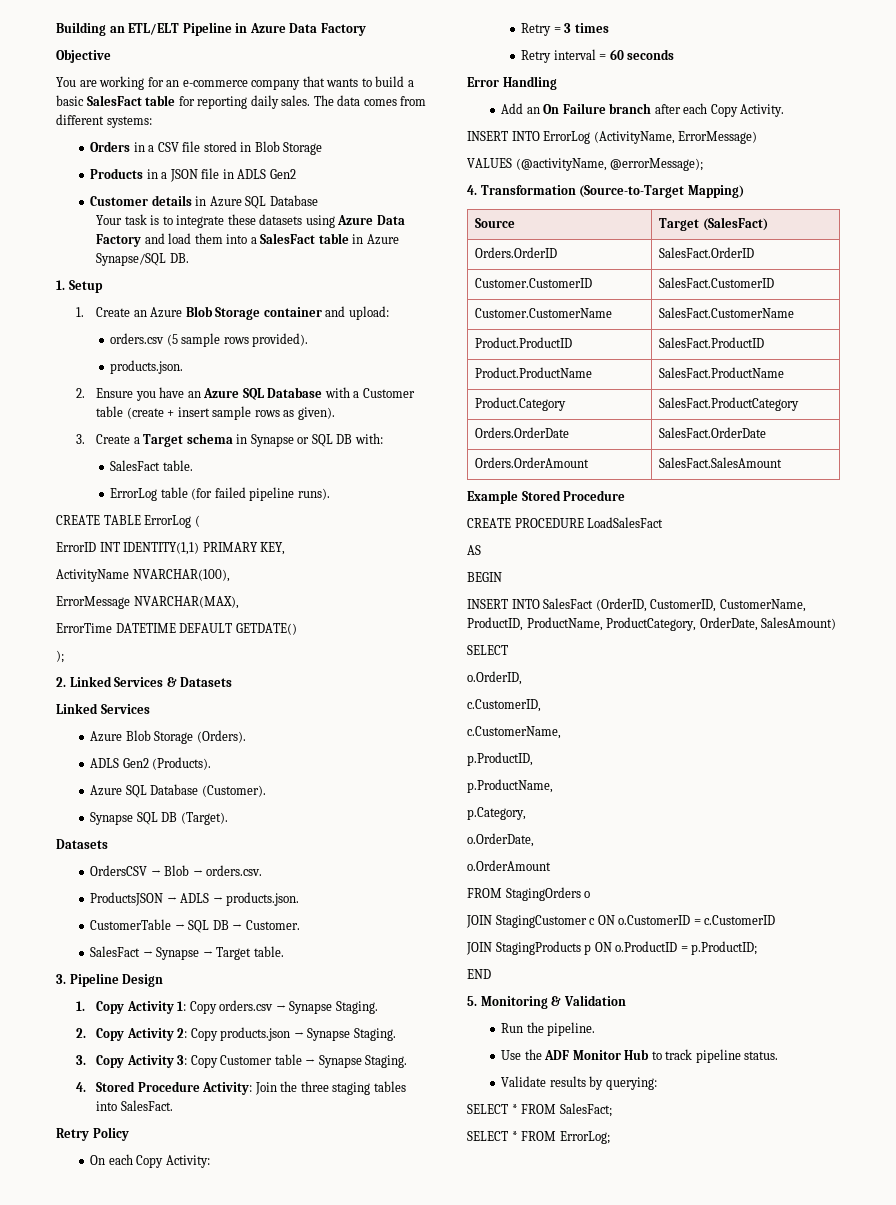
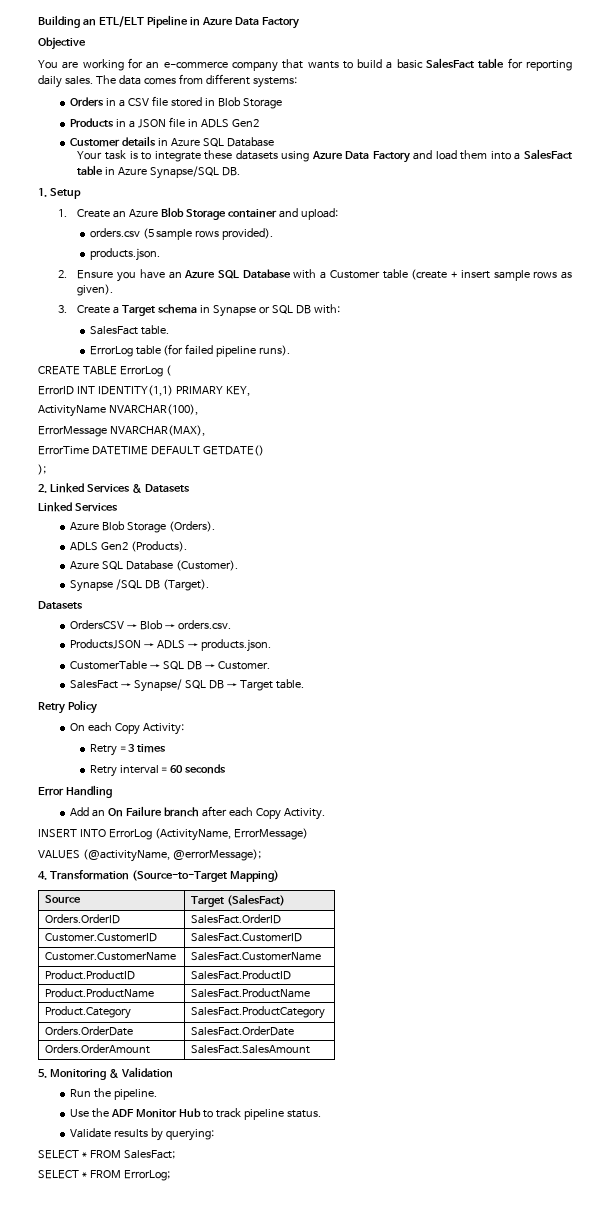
[136,812,158,825] SQL -> [115,579,142,590] /SQL
[156,947,200,960] Synapse -> [133,679,224,692] Synapse/ SQL DB
[56,973,164,987] [76,1000,378,1014] [76,1027,396,1041] [76,1054,408,1068] [76,1081,406,1095] [96,1100,173,1111] // 3. Pipeline Design // 1. Copy Activity 1: Copy orders.csv → Synapse Staging. // 2. Copy Activity 2: Copy products.json → Synapse Staging. // 3. Copy Activity 3: Copy Customer table → Synapse Staging. // 4. Stored Procedure Activity: Join the three staging tables into SalesFact. -> (304, 684) none
[467,490,626,504] [467,517,664,528] [467,545,481,555] [467,572,502,582] [467,598,806,612] [467,617,837,631] [467,645,508,655] [467,671,522,685] [467,699,541,712] [467,726,561,739] [467,752,533,766] [467,779,553,793] [467,807,526,820] [467,833,534,847] [467,860,551,871] [467,887,591,901] [466,915,776,928] [466,941,758,955] [467,969,491,979] // Example Stored Procedure // CREATE PROCEDURE LoadSalesFact // AS // BEGIN // INSERT INTO SalesFact (OrderID, CustomerID, CustomerName, ProductID, ProductName, ProductCategory, OrderDate, SalesAmount) // SELECT // o.OrderID, // c.CustomerID, // c.CustomerName, // p.ProductID, // p.ProductName, // p.Category, // o.OrderDate, // o.OrderAmount // FROM StagingOrders o // JOIN StagingCustomer c ON o.CustomerID = c.CustomerID // JOIN StagingProducts p ON o.ProductID = p.ProductID; // END -> (311, 1049) none

